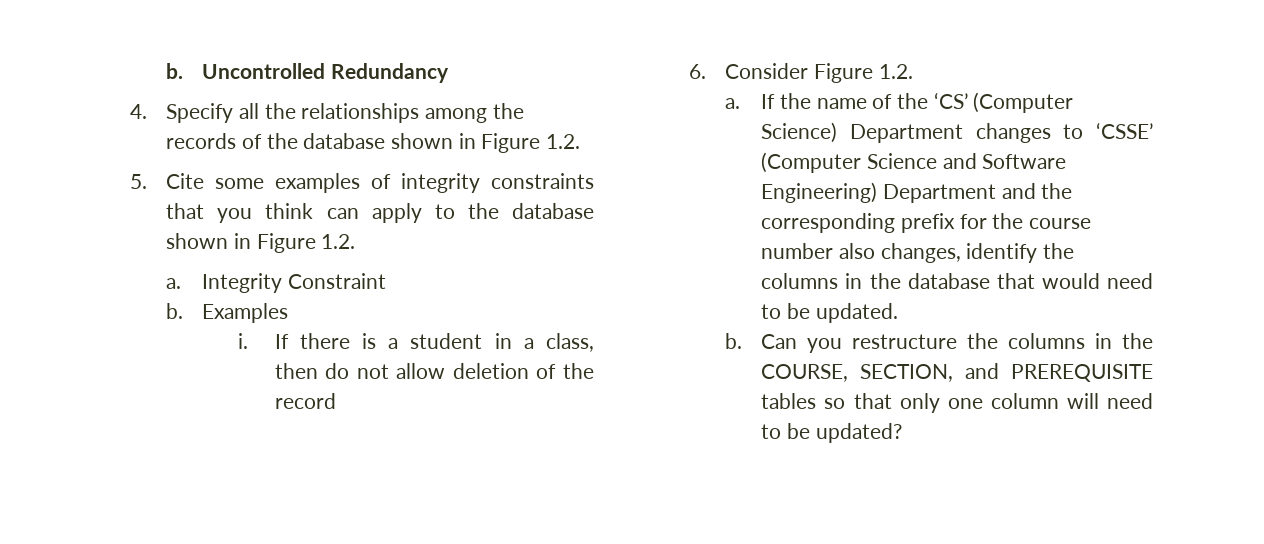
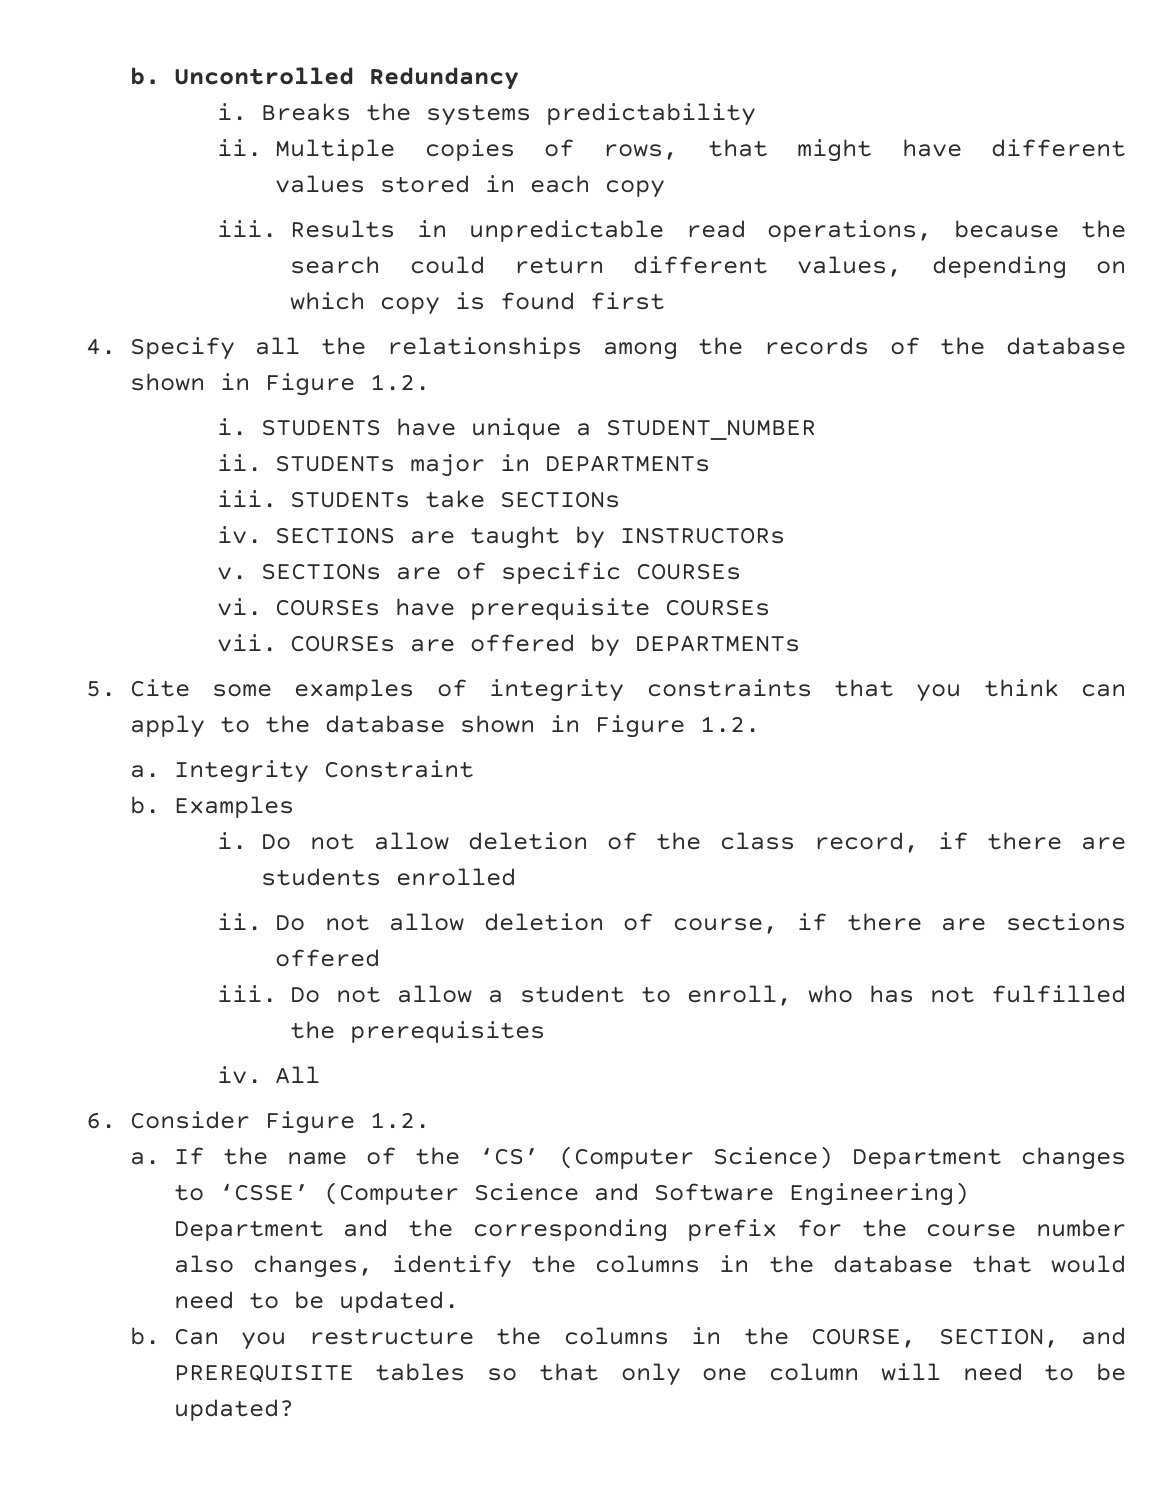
(449, 73) none -> [217,103,757,126] [217,139,1126,162] [275,175,666,198] [217,220,1126,242] [290,256,1126,279] [290,292,666,315] // i. Breaks the systems predictability // ii. Multiple copies of rows, that might have different values stored in each copy // iii. Results in unpredictable read operations, because the search could return different values, depending on which copy is found first
(580, 141) none -> [217,418,817,440] [217,454,711,477] [217,490,621,508] [217,526,786,549] [217,562,742,584] [217,598,771,620] [217,634,801,657] // i. STUDENTS have unique a STUDENT_NUMBER // ii. STUDENTs major in DEPARTMENTs // iii. STUDENTs take SECTIONs // iv. SECTIONS are taught by INSTRUCTORs // v. SECTIONs are of specific COURSEs // vi. COURSEs have prerequisite COURSEs // vii. COURSEs are offered by DEPARTMENTs
[274,333,594,352] [274,363,350,379] If there is a student in a class, then do -> [261,834,292,850] Do
[274,393,336,409] record -> [720,832,1127,853] [261,868,517,886] [217,913,1126,934] [275,949,381,967] [217,985,1127,1006] [290,1021,546,1043] [217,1066,321,1084] class record, if there are students enrolled // ii. Do not allow deletion of course, if there are sections offered // iii. Do not allow a student to enroll, who has not fulfilled the prerequisites // iv. All

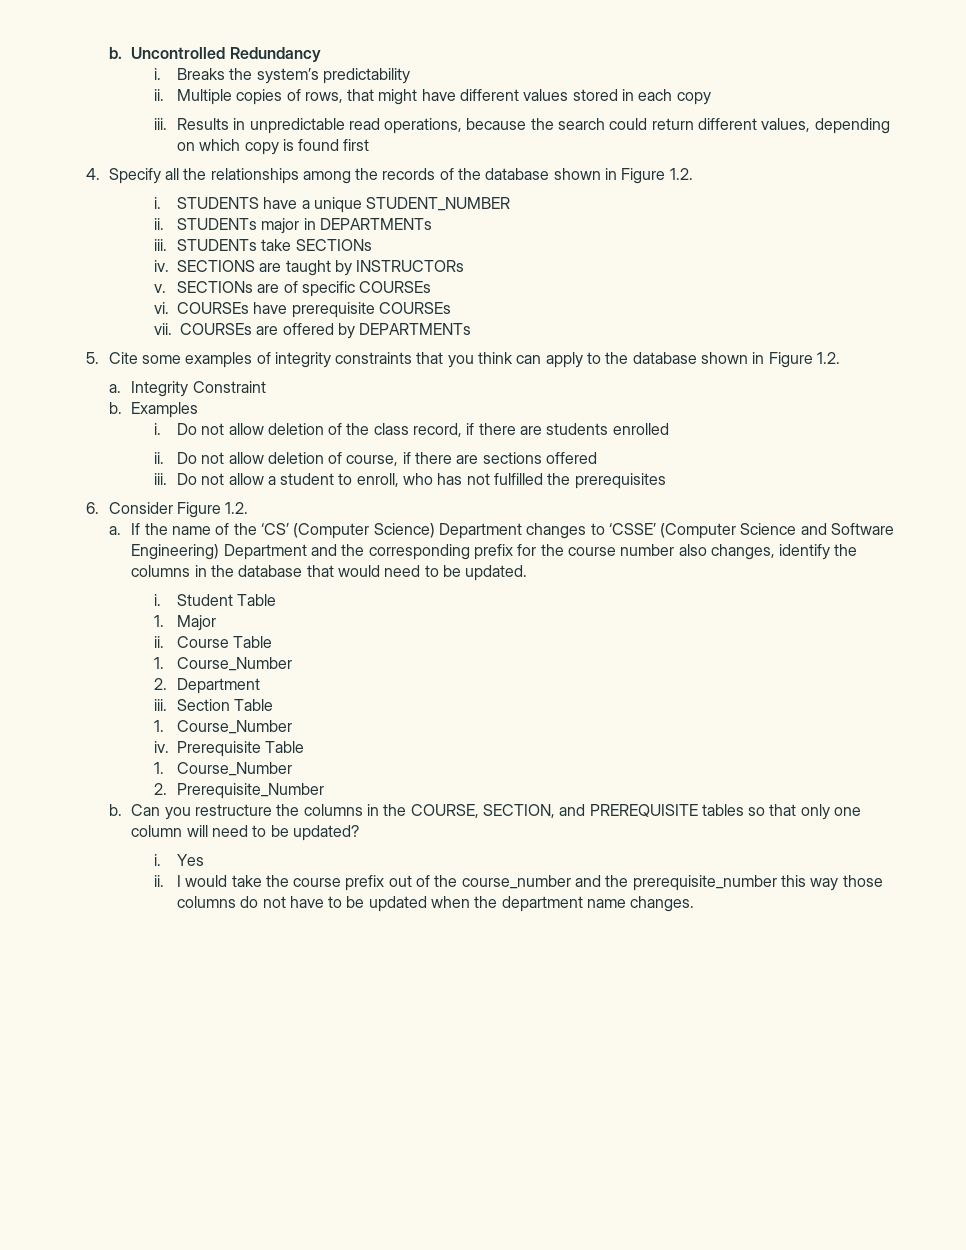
[426,104,532,126] systems -> [256,68,319,84] system’s
[471,418,592,440] unique a -> [301,197,362,213] a unique
[217,1066,321,1084] // iv. All -> (666, 481) none
(459, 1302) none -> [154,594,277,606] [154,615,216,631] [154,636,273,648] [154,657,292,671] [154,678,260,694] [154,699,274,711] [154,720,292,734] [154,741,305,757] [154,762,292,776] [154,783,324,799] // i. Student Table // 1. Major // ii. Course Table // 1. Course_Number // 2. Department // iii. Section Table // 1. Course_Number // iv. Prerequisite Table // 1. Course_Number // 2. Prerequisite_Number
(294, 1410) none -> [154,854,204,866] [154,875,883,891] [176,896,695,912] // i. Yes // ii. I would take the course prefix out of the course_number and the prerequisite_number this way those columns do not have to be updated when the department name changes.

